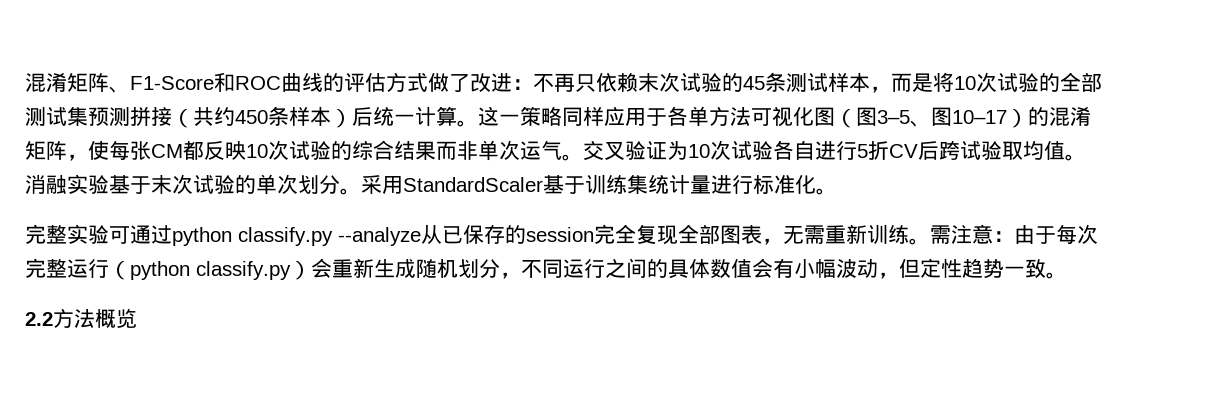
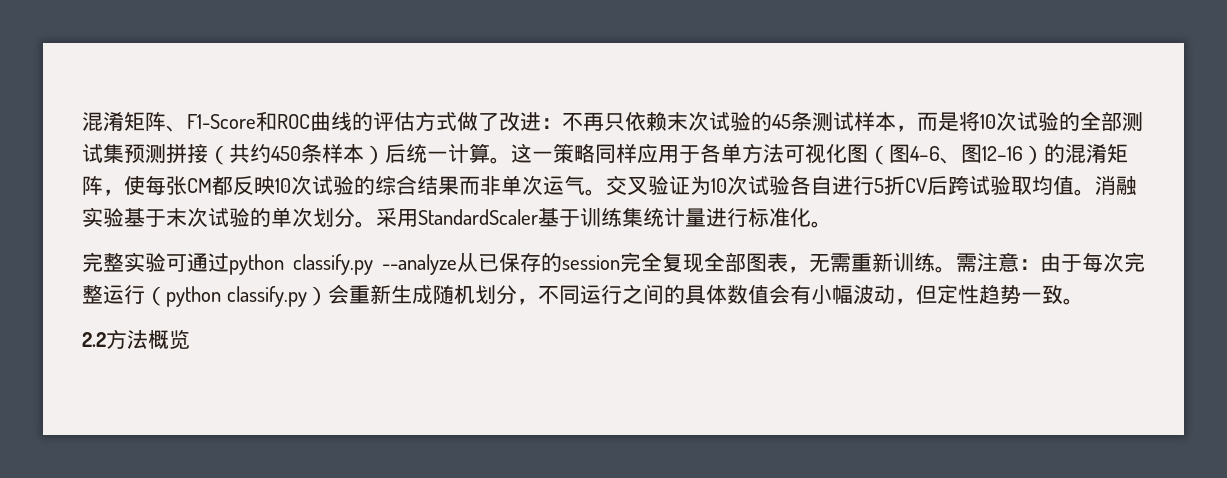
[877,107,1007,127] 3–5、图10–17 -> [910,144,1023,164] 4–6、图12–16

